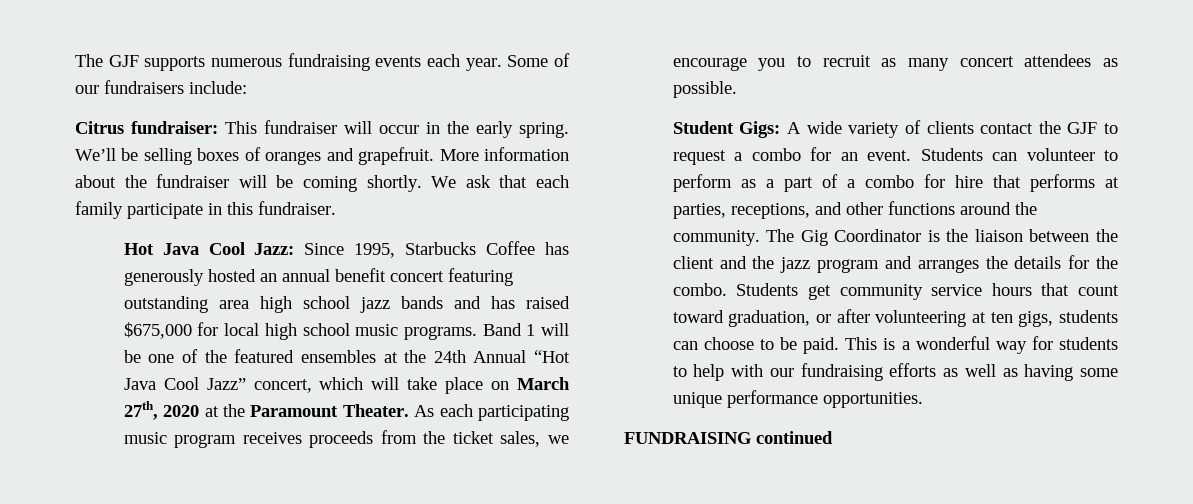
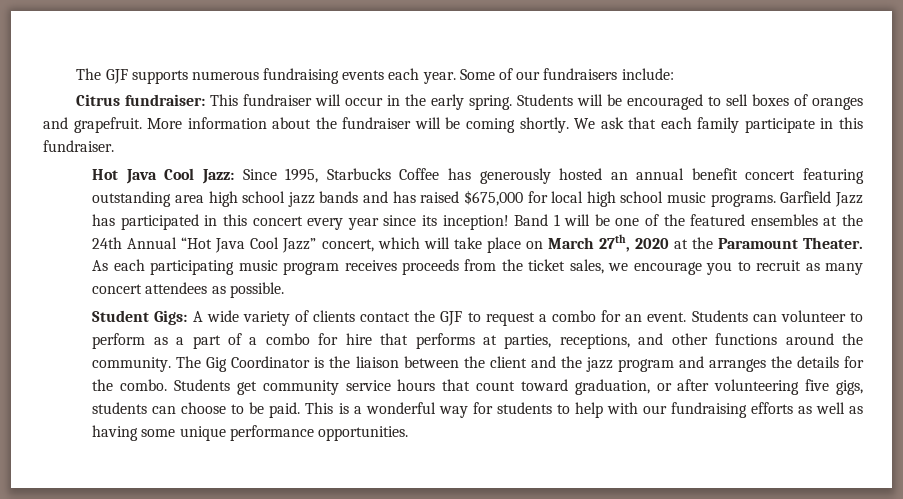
[75,148,192,165] We’ll be selling -> [517,94,749,110] Students will be encouraged to sell
(477, 333) none -> [780,191,863,207] [92,214,509,230] Garfield Jazz has participated in this concert every year since its inception!
[972,312,1013,323] at ten -> [805,379,830,391] five
[624,431,833,444] // FUNDRAISING continued -> (408, 433) none

